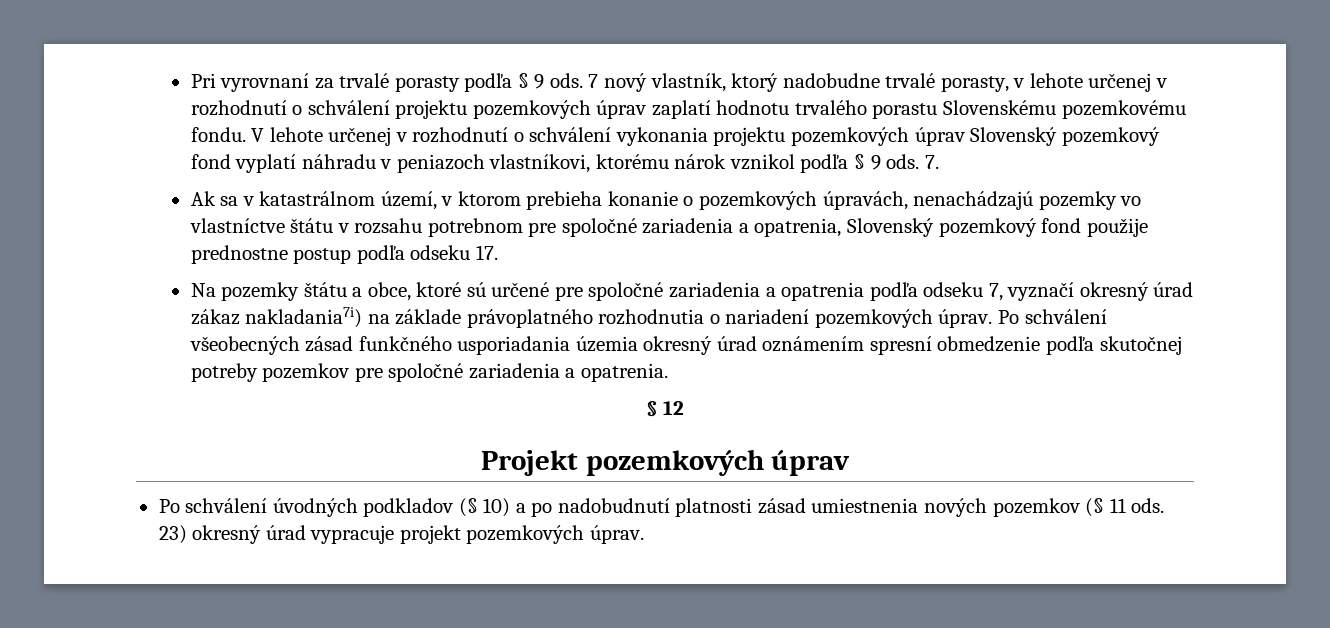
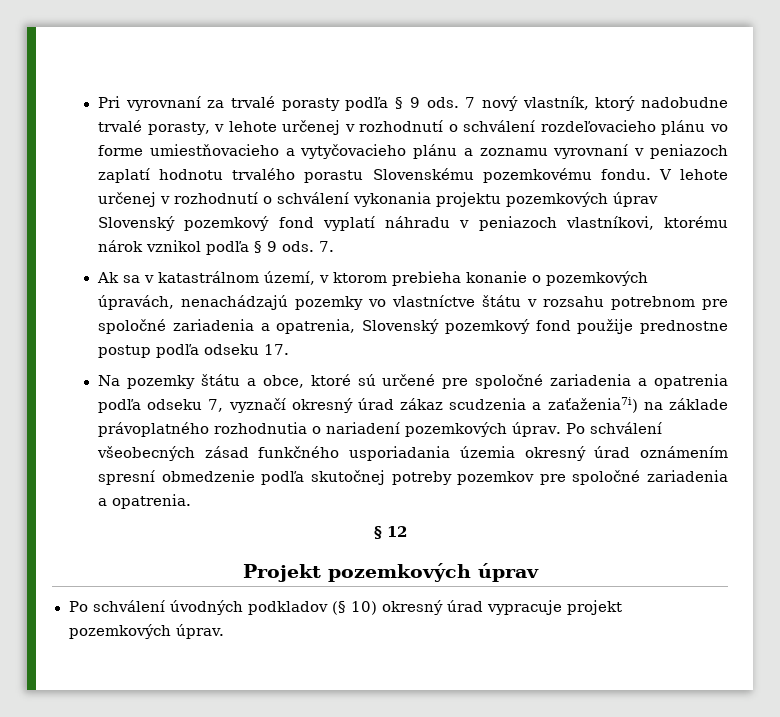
[395,100,647,119] projektu pozemkových úprav -> [540,120,728,135] [97,144,728,159] rozdeľovacieho plánu vo forme umiestňovacieho a vytyčovacieho plánu a zoznamu vyrovnaní v peniazoch
[245,307,363,328] nakladania7i) -> [449,397,638,413] scudzenia a zaťaženia7i)
[515,498,1165,517] [158,525,187,544] a po nadobudnutí platnosti zásad umiestnenia nových pozemkov (§ 11 ods. 23) -> (377, 608) none

